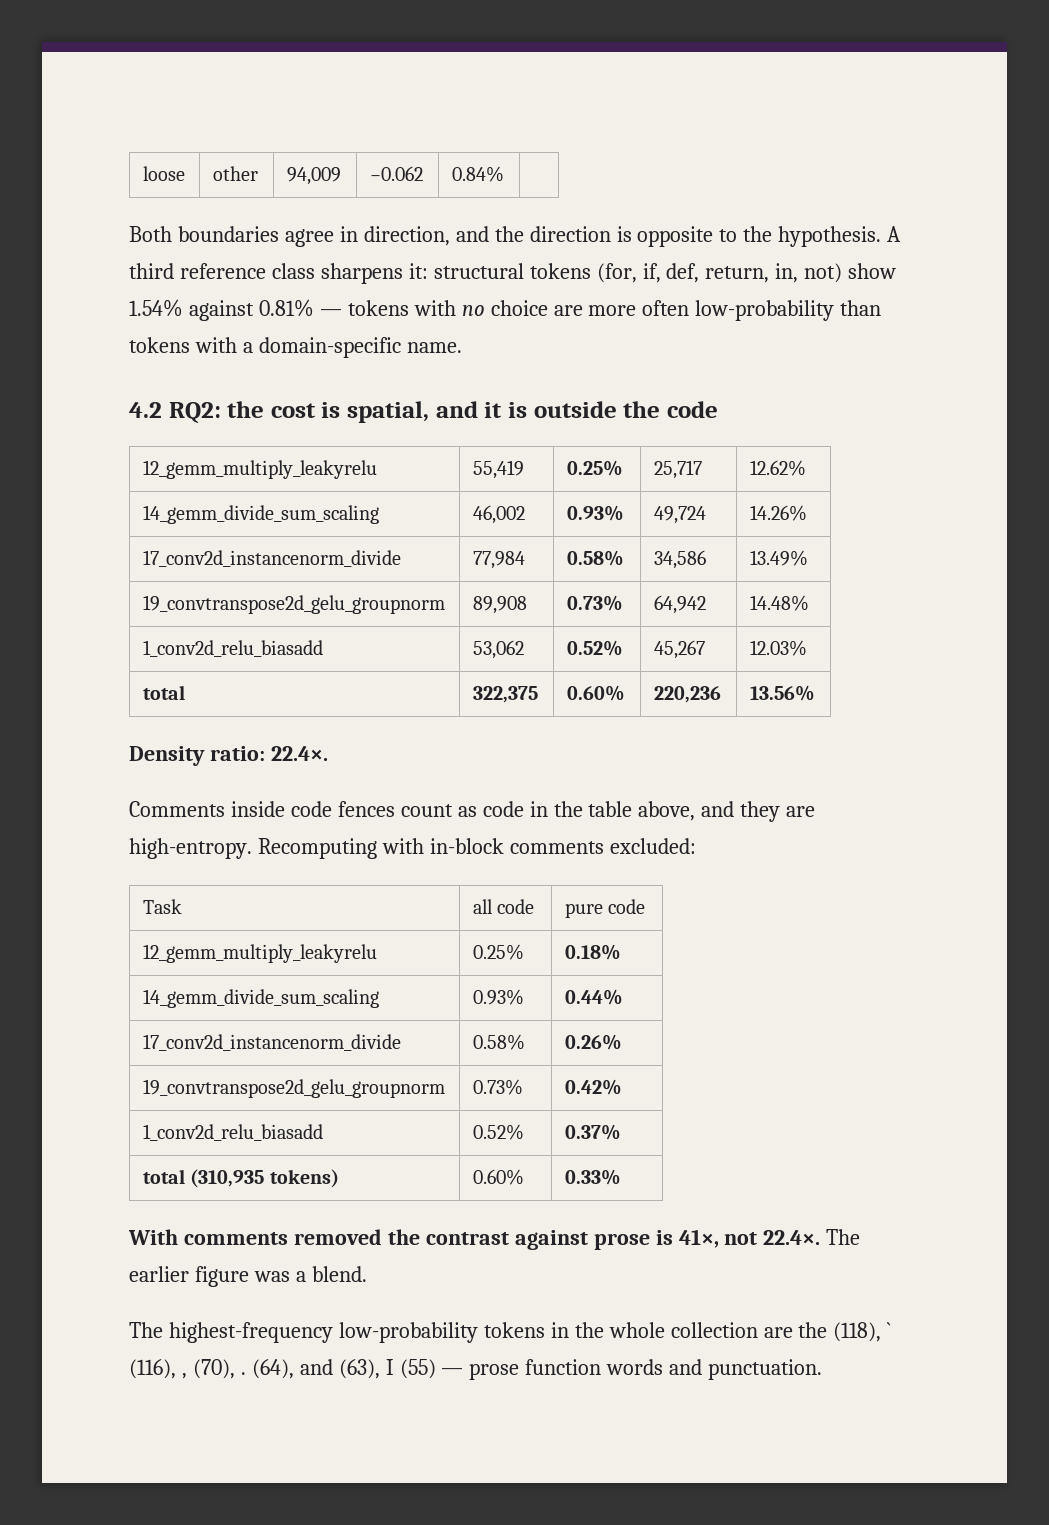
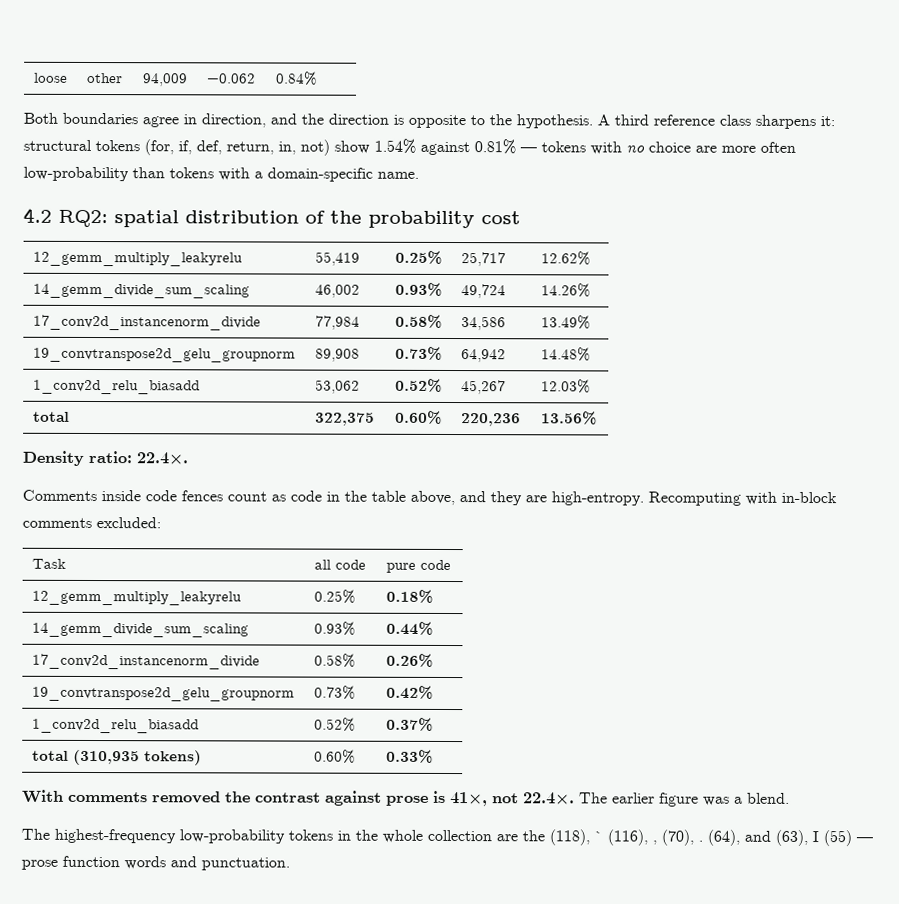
[227,401,718,423] the cost is spatial, and it is outside the code -> [114,210,521,229] spatial distribution of the probability cost

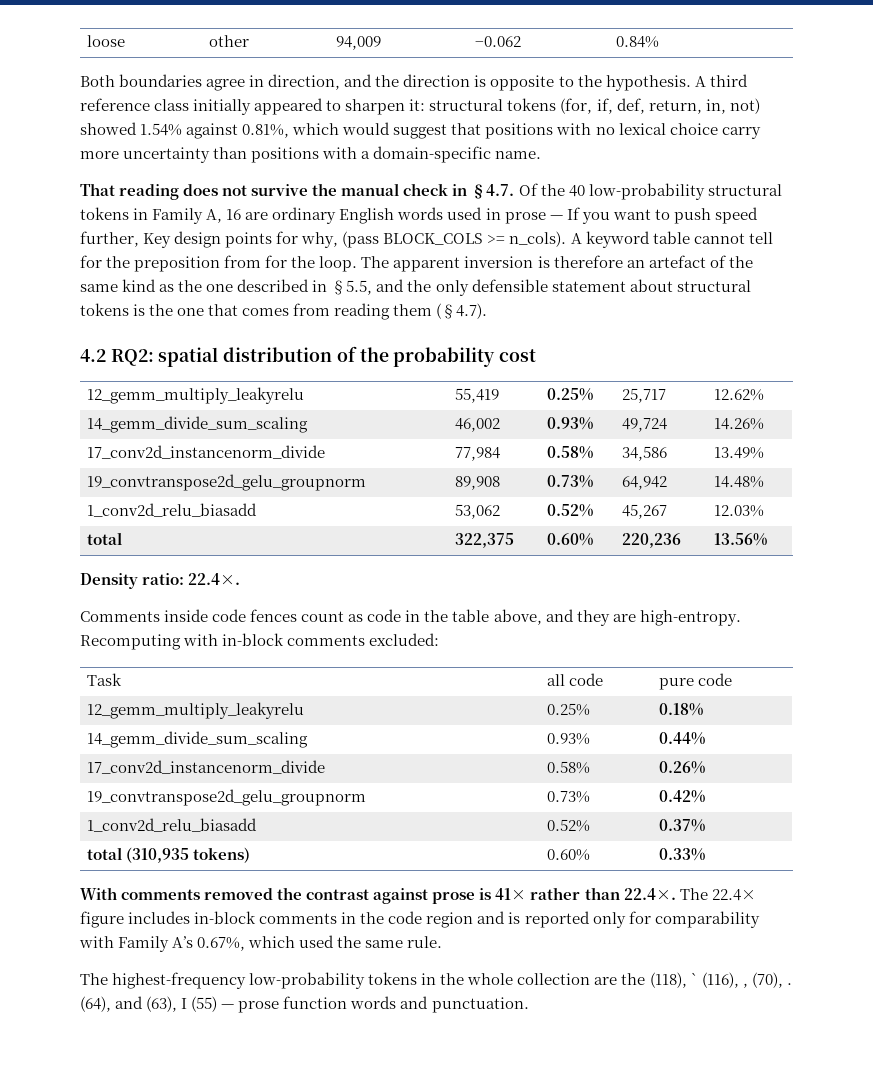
[755,114,816,130] sharpens -> [193,98,406,115] initially appeared to sharpen
[334,140,370,154] show -> [80,122,137,135] showed
[474,139,796,155] [23,166,419,182] 0.81% — tokens with no choice are more often low-probability than tokens with a domain-specific name. -> [242,122,761,139] [80,146,542,163] [80,183,782,200] [80,207,758,224] [80,231,773,248] [80,255,753,272] [80,279,751,296] [80,303,488,320] 0.81%, which would suggest that positions with no lexical choice carry more uncertainty than positions with a domain-specific name. // That reading does not survive the manual check in §4.7. Of the 40 low-probability structural tokens in Family A, 16 are ordinary English words used in prose — If you want to push speed further, Key design points for why, (pass BLOCK_COLS >= n_cols). A keyword table cannot tell for the preposition from for the loop. The apparent inversion is therefore an artefact of the same kind as the one described in §5.5, and the only defensible statement about structural tokens is the one that comes from reading them (§4.7).
[450,792,790,807] 41×, not 22.4×. The earlier figure was a blend. -> [495,887,756,901] [80,911,760,928] [79,935,443,952] 41× rather than 22.4×. The 22.4× figure includes in-block comments in the code region and is reported only for comparability with Family A’s 0.67%, which used the same rule.

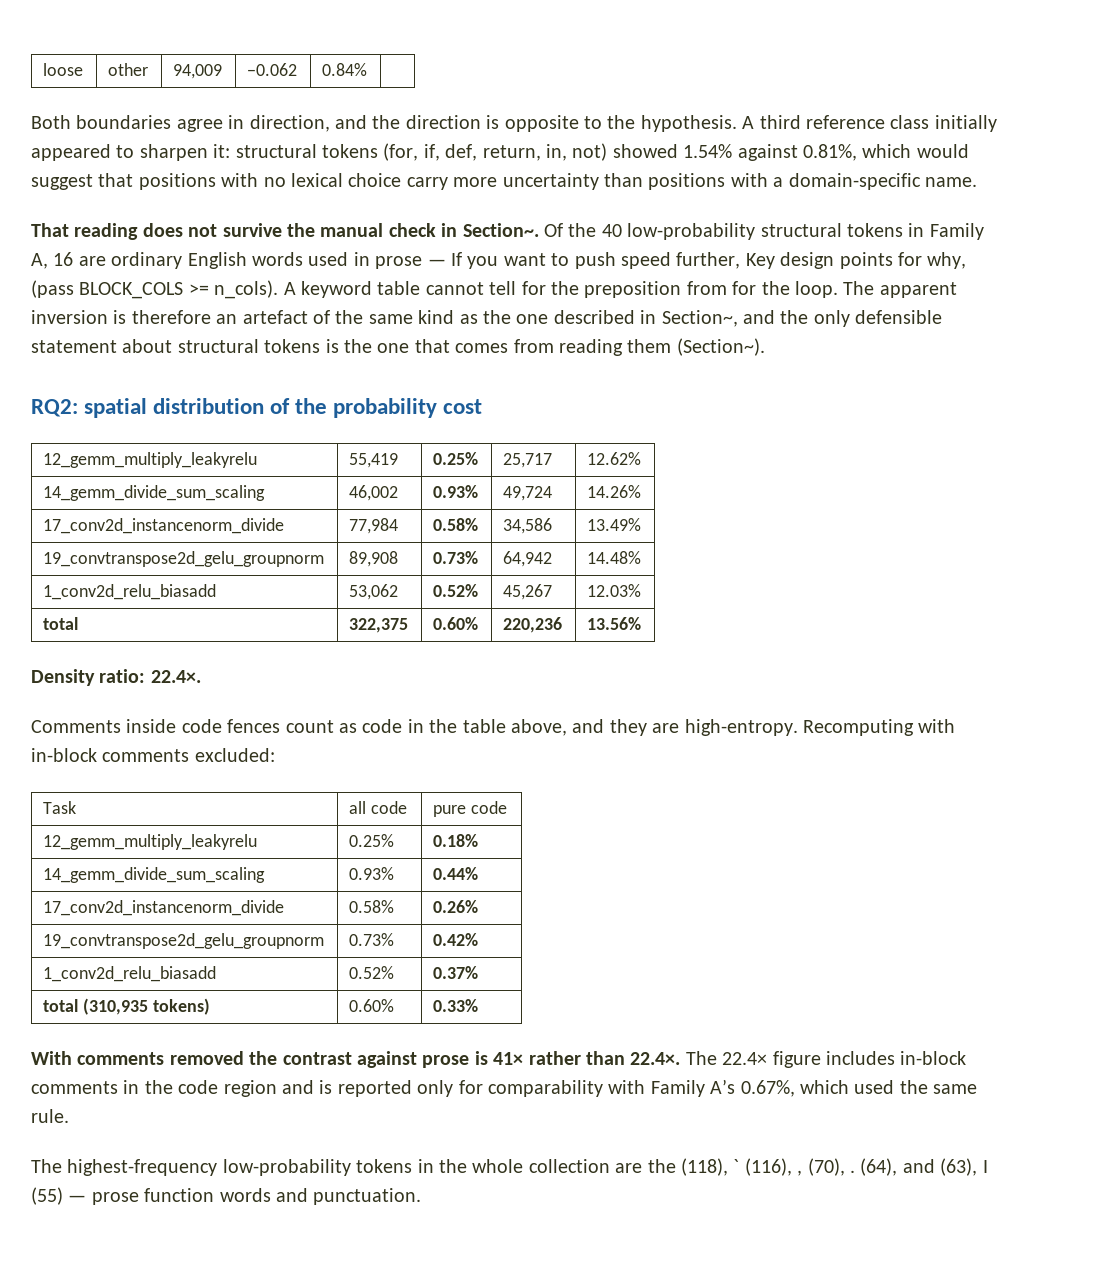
[471,184,515,199] §4.7. -> [462,223,539,237] Section~.
[331,280,373,295] §5.5, -> [661,310,738,327] Section~,
[436,303,488,319] [80,349,106,362] (§4.7). // 4.2 -> [676,338,765,356] (Section~). //

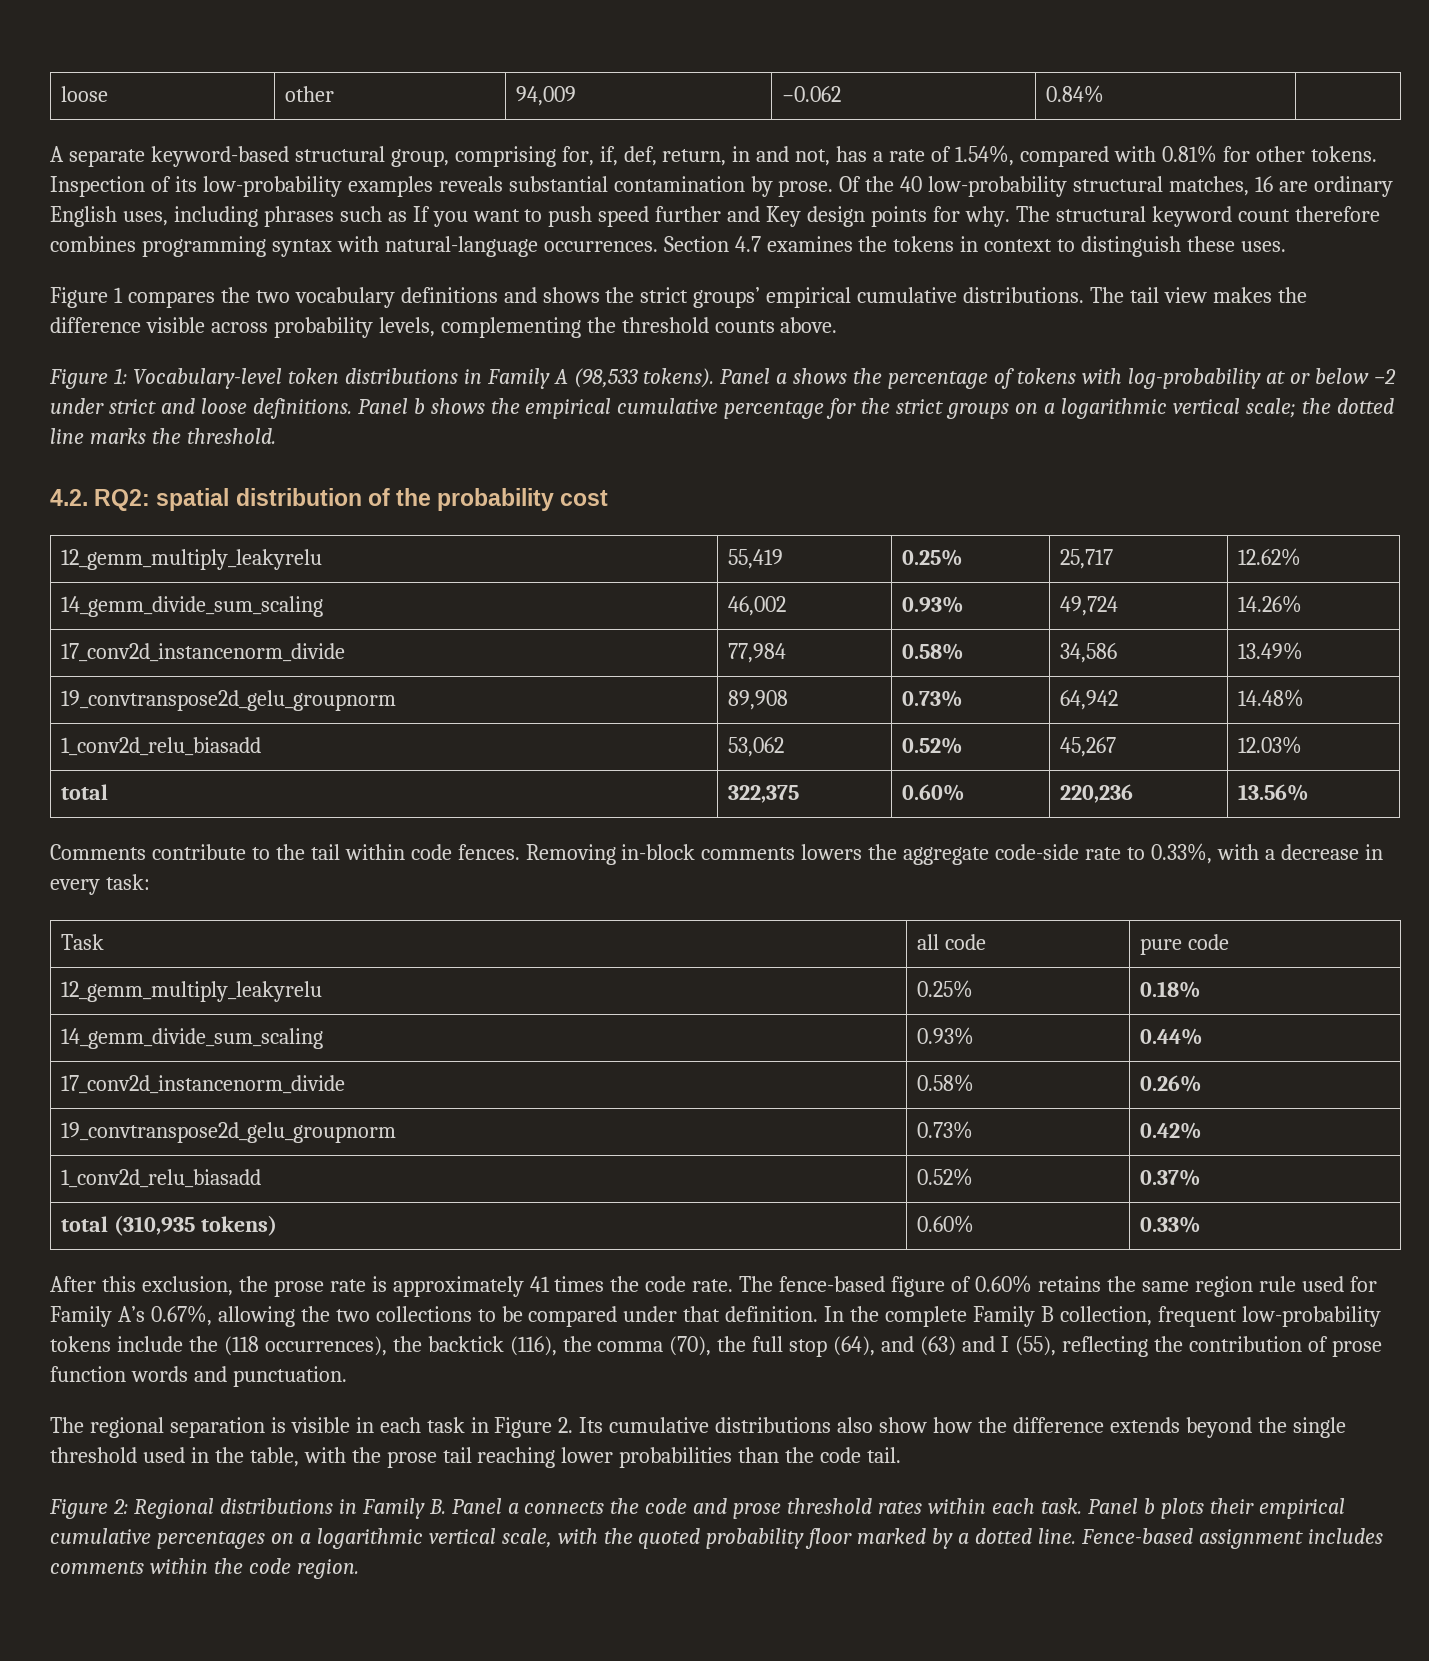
[31,115,997,132] [31,143,969,161] [31,173,977,190] [31,223,539,240] Both boundaries agree in direction, and the direction is opposite to the hypothesis. A third reference class initially appeared to sharpen it: structural tokens (for, if, def, return, in, not) showed 1.54% against 0.81%, which would suggest that positions with no lexical choice carry more uncertainty than positions with a domain-specific name. // That reading does not survive the manual check in Section~. -> [50,145,1377,167] [50,176,834,197] A separate keyword-based structural group, comprising for, if, def, return, in and not, has a rate of 1.54%, compared with 0.81% for other tokens. Inspection of its low-probability examples reveals substantial contamination by prose.
[846,223,984,240] [31,252,446,269] tokens in Family A, 16 are ordinary English words used in prose — -> [1169,176,1393,197] [50,206,407,227] matches, 16 are ordinary English uses, including phrases such as
[676,252,741,269] further, -> [655,206,761,222] further and
[927,252,967,269] [31,280,957,299] [31,310,943,327] [31,338,765,356] why, (pass BLOCK_COLS >= n_cols). A keyword table cannot tell for the preposition from for the loop. The apparent inversion is therefore an artefact of the same kind as the one described in Section~, and the only defensible statement about structural tokens is the one that comes from reading them (Section~). // -> [964,206,1380,227] [50,236,1287,257] [50,287,1307,308] [50,317,838,338] [49,368,1396,389] [50,398,1394,419] [50,428,276,444] [50,489,88,506] why. The structural keyword count therefore combines programming syntax with natural-language occurrences. Section 4.7 examines the tokens in context to distinguish these uses. // Figure 1 compares the two vocabulary definitions and shows the strict groups’ empirical cumulative distributions. The tail view makes the difference visible across probability levels, complementing the threshold counts above. // Figure 1: Vocabulary-level token distributions in Family A (98,533 tokens). Panel a shows the percentage of tokens with log-probability at or below −2 under strict and loose definitions. Panel b shows the empirical cumulative percentage for the strict groups on a logarithmic vertical scale; the dotted line marks the threshold. // 4.2.
[31,669,201,686] [31,719,956,736] [31,748,275,762] Density ratio: 22.4×. // Comments inside code fences count as code in the table above, and they are high-entropy. Recomputing with in-block comments excluded: -> [50,843,1383,865] [50,874,150,895] Comments contribute to the tail within code fences. Removing in-block comments lowers the aggregate code-side rate to 0.33%, with a decrease in every task:
[31,1051,967,1068] [31,1079,978,1097] [31,1109,69,1123] [31,1158,988,1176] [31,1187,87,1205] With comments removed the contrast against prose is 41× rather than 22.4×. The 22.4× figure includes in-block comments in the code region and is reported only for comparability with Family A’s 0.67%, which used the same rule. // The highest-frequency low-probability tokens in the whole collection are the (118), ` (116), , (70), . (64), and (63), I (55) — -> [50,1275,1377,1297] [50,1305,1381,1327] [50,1336,1328,1357] After this exclusion, the prose rate is approximately 41 times the code rate. The fence-based figure of 0.60% retains the same region rule used for Family A’s 0.67%, allowing the two collections to be compared under that definition. In the complete Family B collection, frequent low-probability tokens include the (118 occurrences), the backtick (116), the comma (70), the full stop (64), and (63) and I (55), reflecting the contribution of
(422, 1196) none -> [50,1417,1346,1438] [50,1447,902,1468] [49,1498,1345,1519] [50,1528,1383,1549] [50,1558,359,1579] // The regional separation is visible in each task in Figure 2. Its cumulative distributions also show how the difference extends beyond the single threshold used in the table, with the prose tail reaching lower probabilities than the code tail. // Figure 2: Regional distributions in Family B. Panel a connects the code and prose threshold rates within each task. Panel b plots their empirical cumulative percentages on a logarithmic vertical scale, with the quoted probability floor marked by a dotted line. Fence-based assignment includes comments within the code region.

